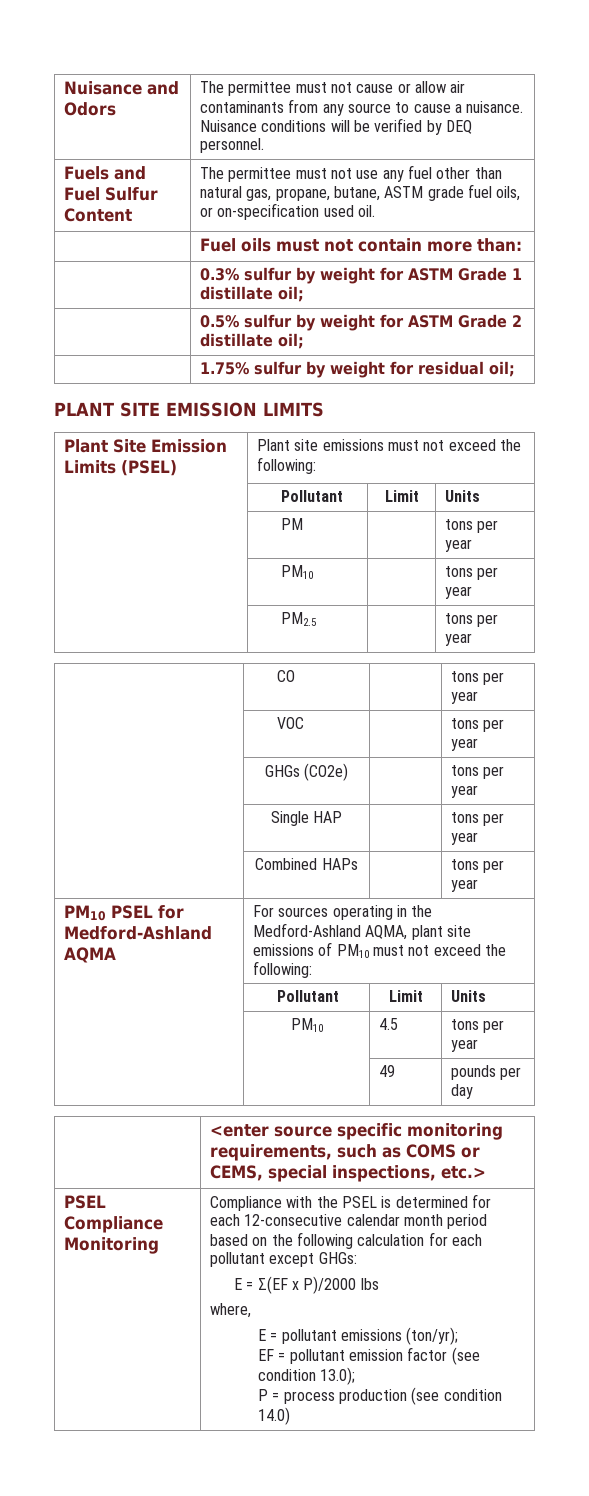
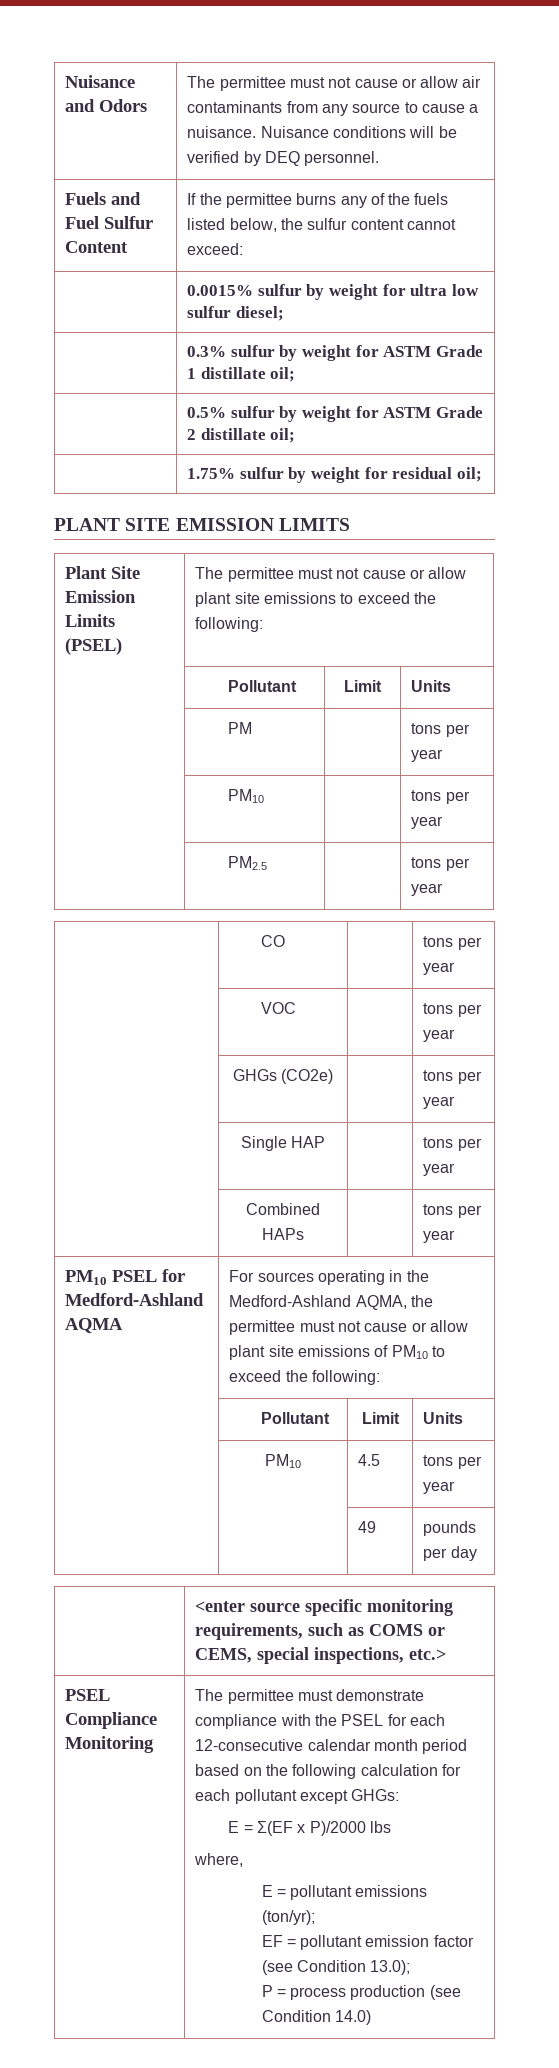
[200,165,502,182] [200,184,521,201] [200,203,376,220] [200,238,523,252] The permittee must not use any fuel other than natural gas, propane, butane, ASTM grade fuel oils, or on-specification used oil. // | Fuel oils must not contain more than: -> [187,193,449,208] [187,218,456,232] [187,243,244,255] [187,284,479,300] [187,306,284,321] If the permittee burns any of the fuels listed below, the sulfur content cannot exceed: // | 0.0015% sulfur by weight for ultra low sulfur diesel;
[257,439,445,451] Plant site emissions must not -> [195,567,467,582] [195,592,354,607] The permittee must not cause or allow plant site emissions to
(408, 932) none -> [410,1295,433,1307] [229,1320,468,1335] the permittee must not cause or allow
[373,945,430,956] must not -> [431,1346,445,1357] to
[210,1196,283,1211] Compliance -> [195,1689,425,1704] [195,1714,278,1729] The permittee must demonstrate compliance
[381,1196,468,1208] is determined -> (384, 1720) none
[258,1369,317,1381] condition -> [296,1960,366,1972] Condition
[443,1389,502,1401] condition -> [261,2010,331,2022] Condition

